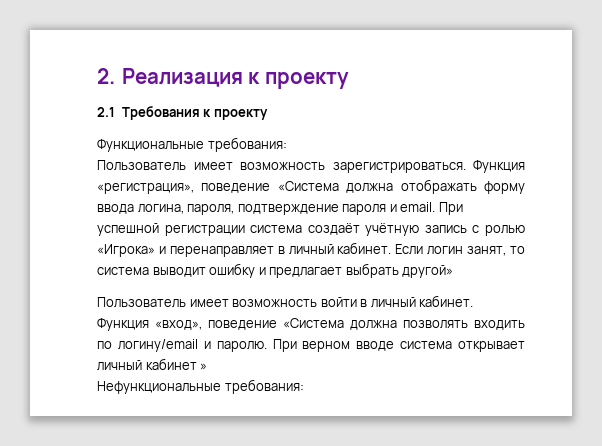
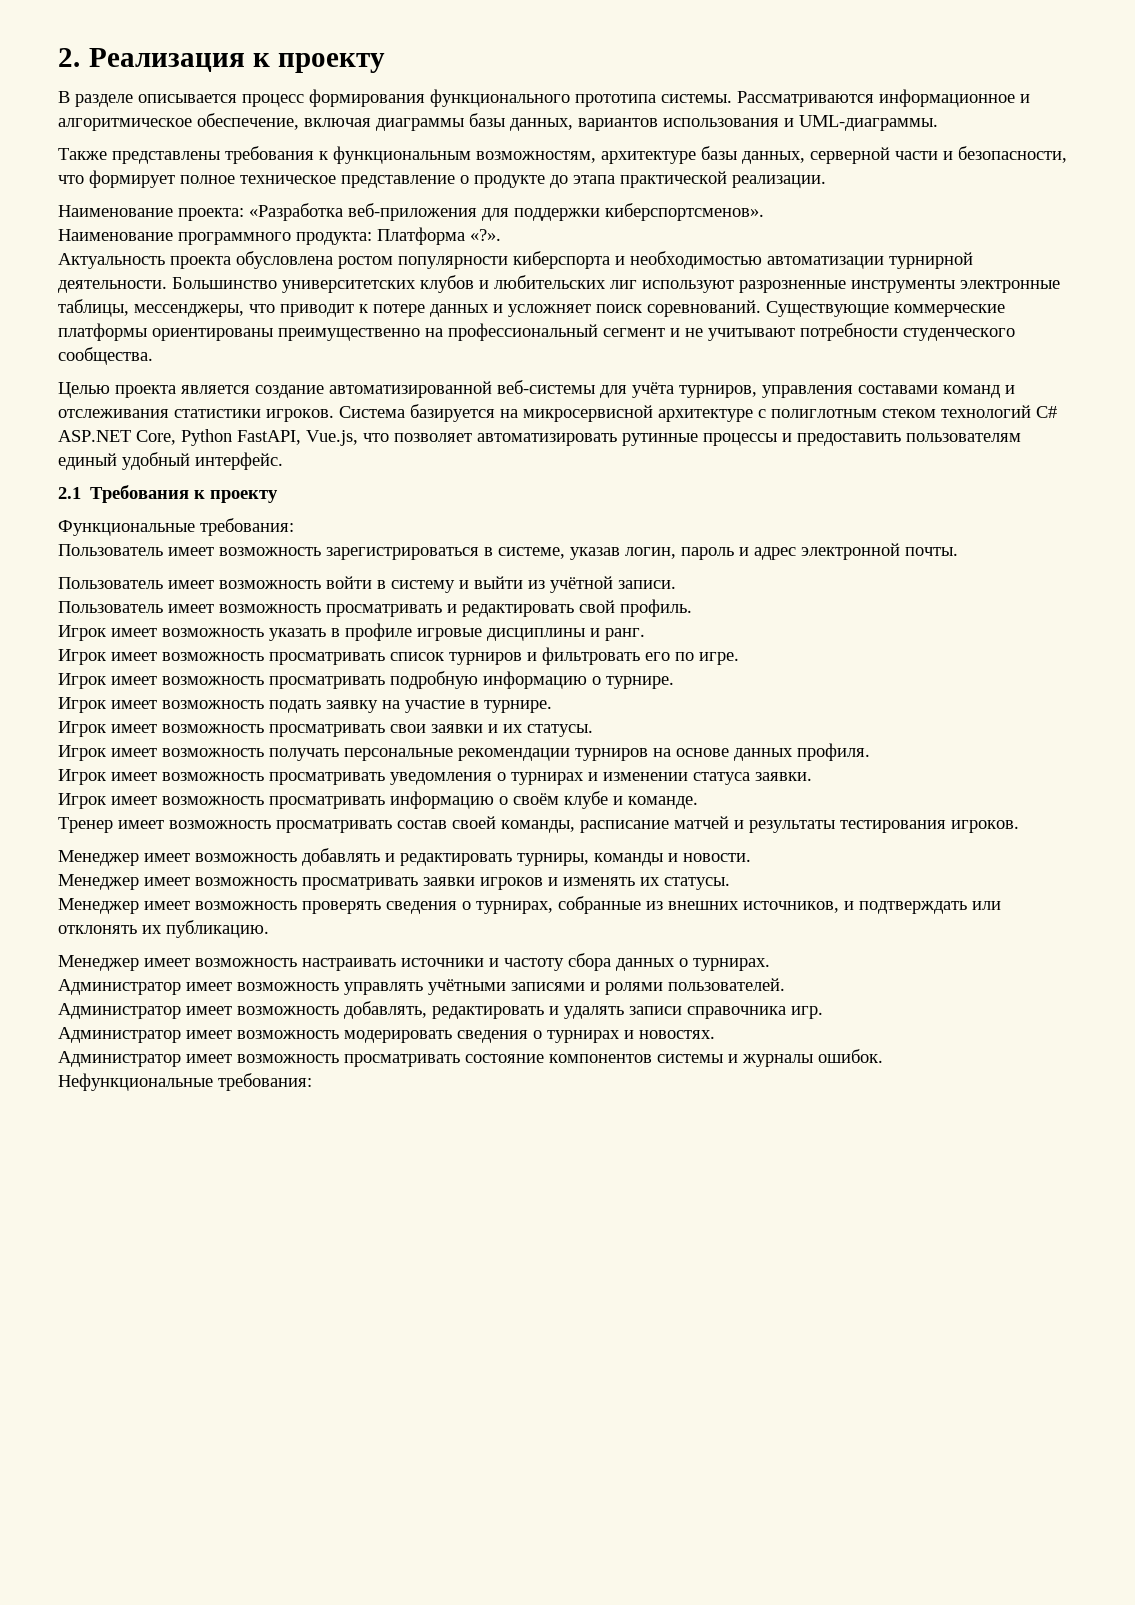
(349, 80) none -> [58,89,1030,107] [58,113,938,131] [58,146,1067,164] [58,170,826,188] [58,203,764,221] [58,227,501,245] [58,251,973,269] [58,275,1060,293] [58,299,1005,317] [58,323,1015,341] [58,347,153,365] [58,380,1015,398] [58,404,1057,422] [58,429,1021,446] [58,452,283,470] // В разделе описывается процесс формирования функционального прототипа системы. Рассматриваются информационное и алгоритмическое обеспечение, включая диаграммы базы данных, вариантов использования и UML-диаграммы. // Также представлены требования к функциональным возможностям, архитектуре базы данных, серверной части и безопасности, что формирует полное техническое представление о продукте до этапа практической реализации. // Наименование проекта: «Разработка веб-приложения для поддержки киберспортсменов». // Наименование программного продукта: Платформа «?». // Актуальность проекта обусловлена ростом популярности киберспорта и необходимостью автоматизации турнирной деятельности. Большинство университетских клубов и любительских лиг используют разрозненные инструменты электронные таблицы, мессенджеры, что приводит к потере данных и усложняет поиск соревнований. Существующие коммерческие платформы ориентированы преимущественно на профессиональный сегмент и не учитывают потребности студенческого сообщества. // Целью проекта является создание автоматизированной веб-системы для учёта турниров, управления составами команд и отслеживания статистики игроков. Система базируется на микросервисной архитектуре с полиглотным стеком технологий C# ASP.NET Core, Python FastAPI, Vue.js, что позволяет автоматизировать рутинные процессы и предоставить пользователям единый удобный интерфейс.
[332,160,525,173] [97,179,525,194] [97,202,463,215] [97,223,525,236] [97,242,526,257] [97,263,454,278] зарегистрироваться. Функция «регистрация», поведение «Система должна отображать форму ввода логина, пароля, подтверждение пароля и email. При успешной регистрации система создаёт учётную запись с ролью «Игрока» и перенаправляет в личный кабинет. Если логин занят, то система выводит ошибку и предлагает выбрать другой» -> [326,543,958,560] зарегистрироваться в системе, указав логин, пароль и адрес электронной почты.
[370,295,474,308] [97,318,525,331] [97,339,525,352] [97,358,208,371] личный кабинет. Функция «вход», поведение «Система должна позволять входить по логину/email и паролю. При верном вводе система открывает личный кабинет » -> [391,576,676,593] [58,599,692,617] [58,623,645,641] [58,647,739,665] [58,671,674,689] [58,697,552,713] [58,721,593,737] [58,743,870,761] [58,769,812,785] [58,791,698,809] [58,816,1019,833] [58,848,751,866] [58,874,730,890] [58,896,1001,914] [58,920,269,938] [58,953,770,971] [58,978,785,995] [58,1001,823,1019] [58,1027,715,1043] [58,1049,883,1067] систему и выйти из учётной записи. // Пользователь имеет возможность просматривать и редактировать свой профиль. // Игрок имеет возможность указать в профиле игровые дисциплины и ранг. // Игрок имеет возможность просматривать список турниров и фильтровать его по игре. // Игрок имеет возможность просматривать подробную информацию о турнире. // Игрок имеет возможность подать заявку на участие в турнире. // Игрок имеет возможность просматривать свои заявки и их статусы. // Игрок имеет возможность получать персональные рекомендации турниров на основе данных профиля. // Игрок имеет возможность просматривать уведомления о турнирах и изменении статуса заявки. // Игрок имеет возможность просматривать информацию о своём клубе и команде. // Тренер имеет возможность просматривать состав своей команды, расписание матчей и результаты тестирования игроков. // Менеджер имеет возможность добавлять и редактировать турниры, команды и новости. // Менеджер имеет возможность просматривать заявки игроков и изменять их статусы. // Менеджер имеет возможность проверять сведения о турнирах, собранные из внешних источников, и подтверждать или отклонять их публикацию. // Менеджер имеет возможность настраивать источники и частоту сбора данных о турнирах. // Администратор имеет возможность управлять учётными записями и ролями пользователей. // Администратор имеет возможность добавлять, редактировать и удалять записи справочника игр. // Администратор имеет возможность модерировать сведения о турнирах и новостях. // Администратор имеет возможность просматривать состояние компонентов системы и журналы ошибок.

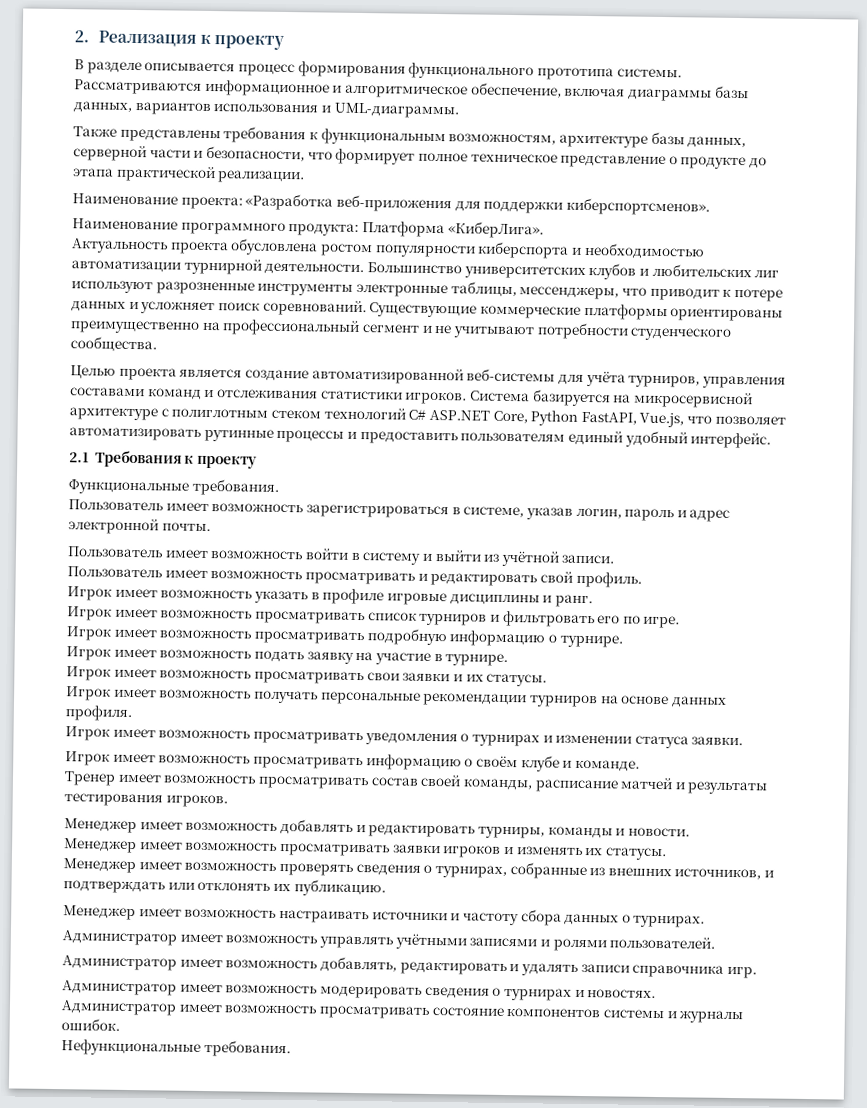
[470,229,501,241] «?». -> [447,221,544,239] «КиберЛига».
[200,518,294,536] требования: -> [191,478,279,496] требования.
[218,1073,312,1091] требования: -> [203,1039,291,1058] требования.

